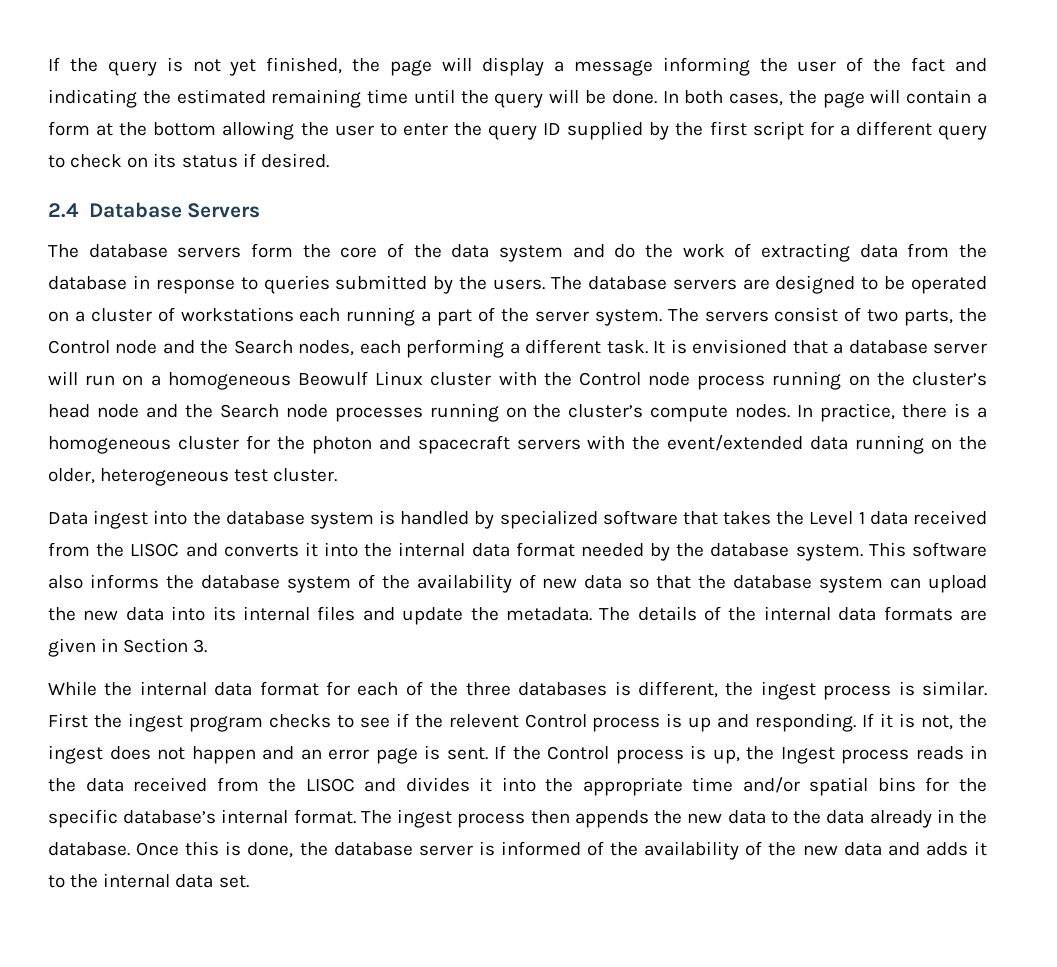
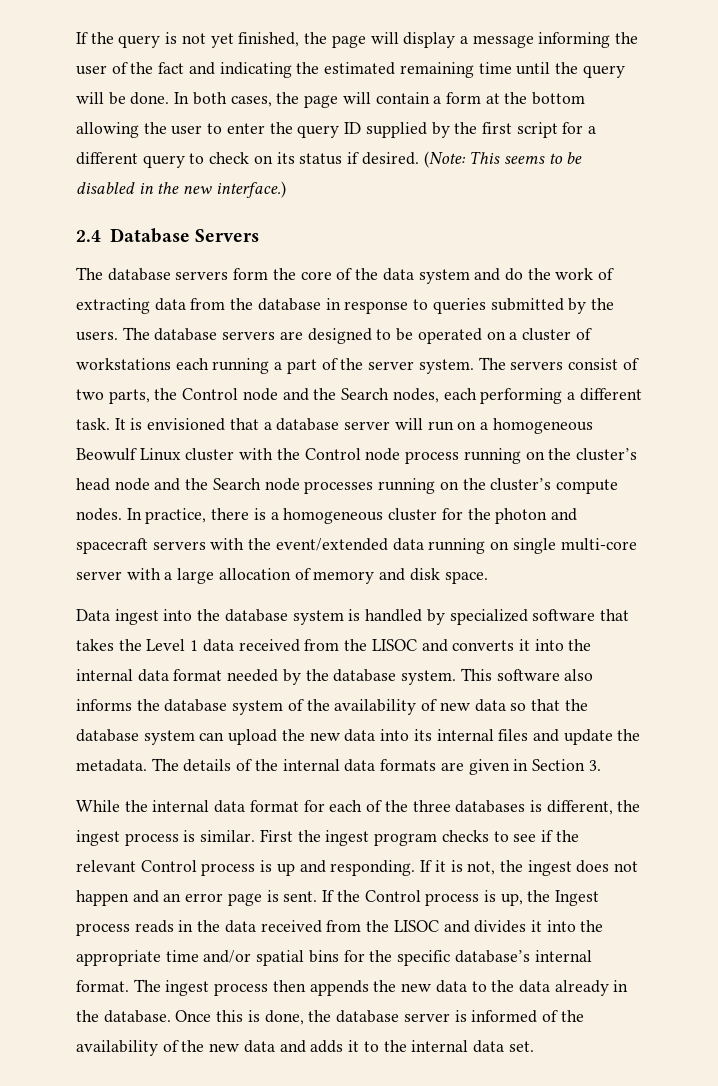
(329, 160) none -> [423,151,583,168] [76,181,286,198] (Note: This seems to be disabled in the new interface.)
[959,436,988,450] [48,468,338,486] the older, heterogeneous test cluster. -> [512,538,637,554] [76,568,488,584] single multi-core server with a large allocation of memory and disk space.
[448,714,519,728] relevent -> [76,860,136,872] relevant

